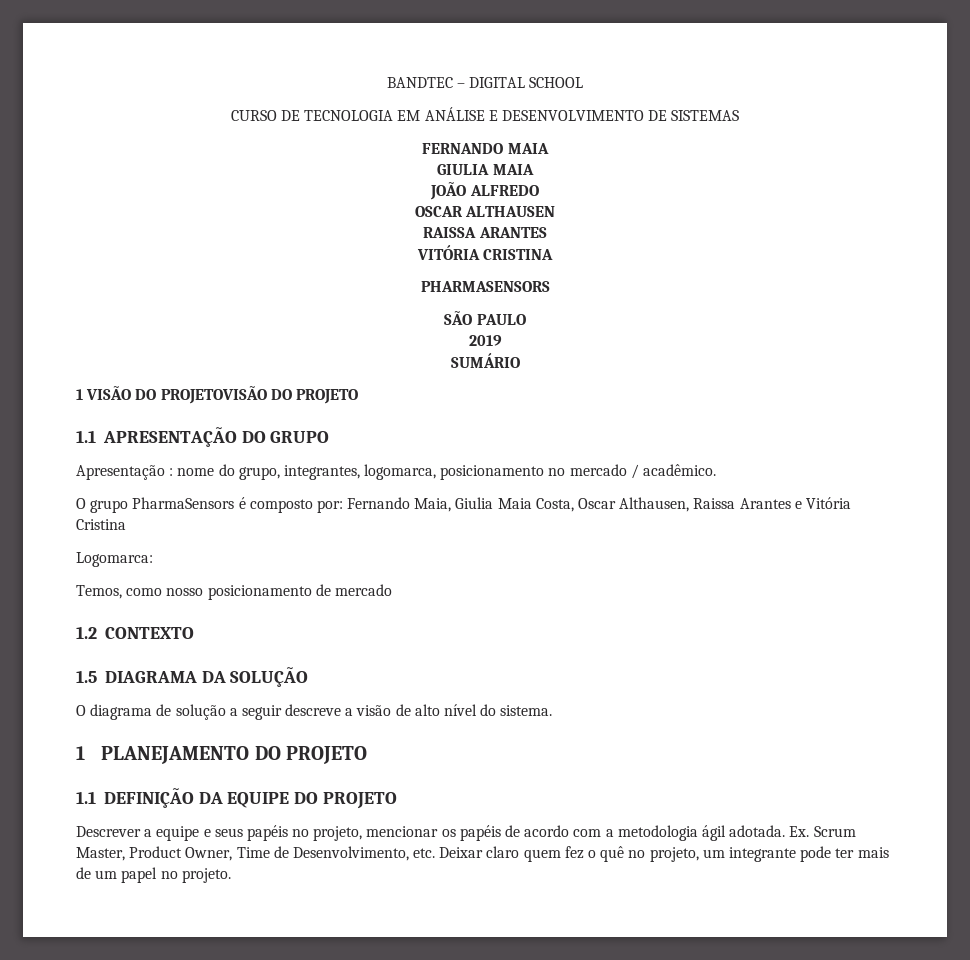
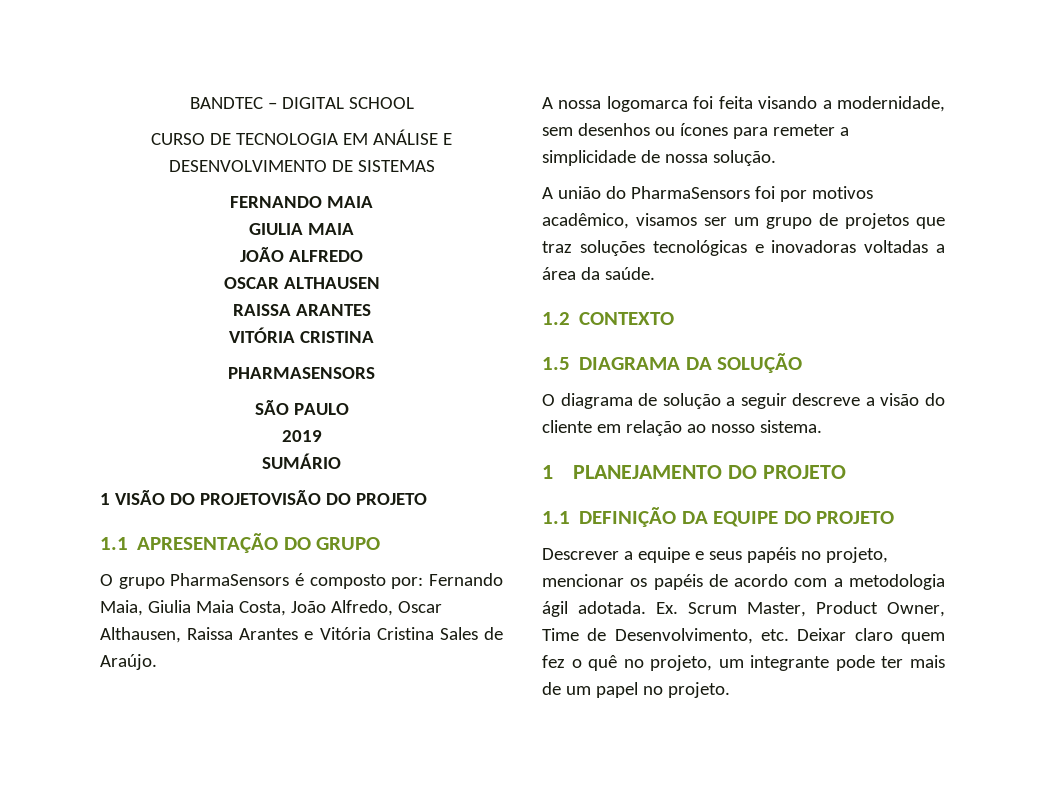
[76,464,717,480] // Apresentação : nome do grupo, integrantes, logomarca, posicionamento no mercado / acadêmico. -> (381, 543) none
(574, 505) none -> [290,600,393,616] João Alfredo,
[76,552,153,567] [76,584,392,600] // Logomarca: // Temos, como nosso posicionamento de mercado -> [439,627,504,640] [100,654,157,670] [542,96,945,112] [542,123,849,139] [542,150,776,166] [542,186,873,202] [542,213,945,229] [542,240,945,256] [542,267,655,280] Sales de Araújo. // A nossa logomarca foi feita visando a modernidade, sem desenhos ou ícones para remeter a simplicidade de nossa solução. // A união do PharmaSensors foi por motivos acadêmico, visamos ser um grupo de projetos que traz soluções tecnológicas e inovadoras voltadas a área da saúde.
[395,704,497,716] de alto nível do -> [925,393,945,406] [542,420,755,436] do cliente em relação ao nosso

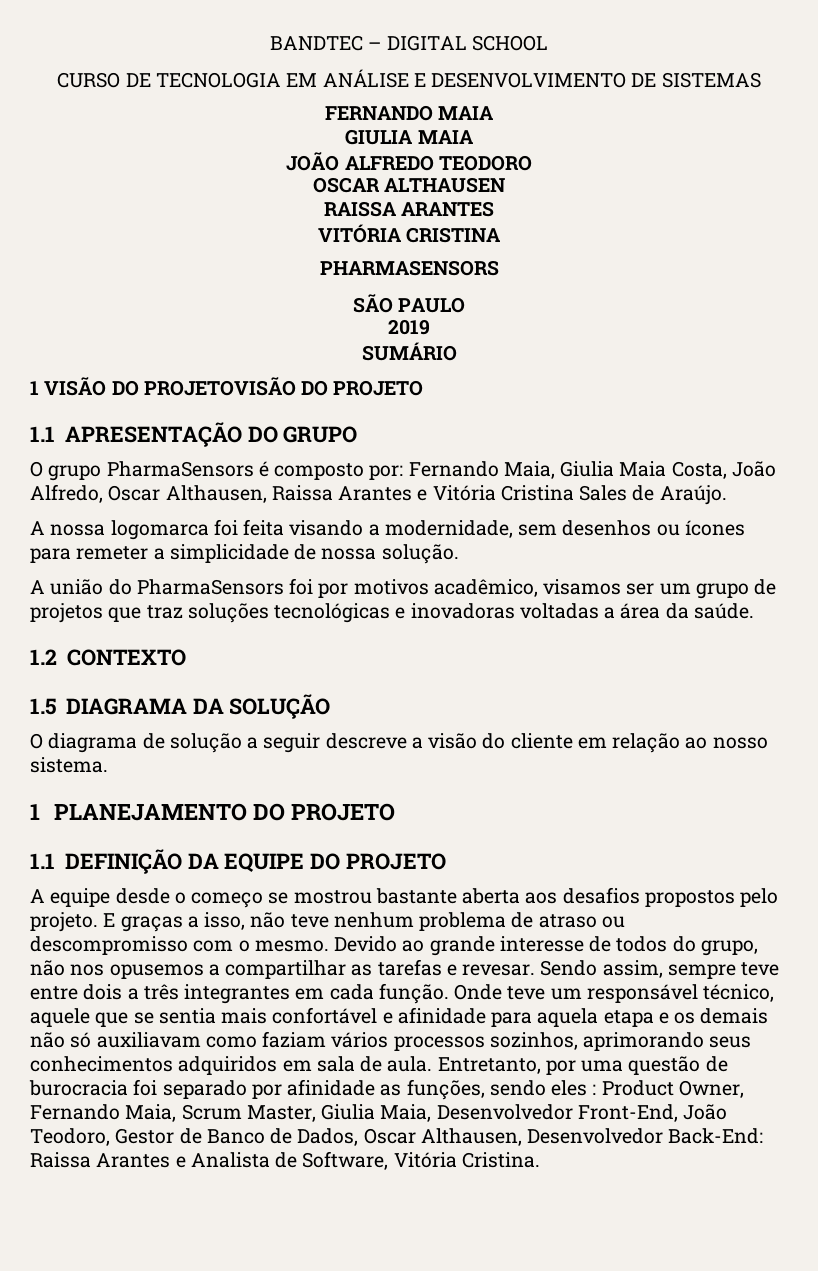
(363, 256) none -> [438,155,532,171] TEODORO
[542,547,888,563] [542,574,945,590] [542,601,945,617] [542,628,945,644] [542,655,945,671] [542,682,730,698] Descrever a equipe e seus papéis no projeto, mencionar os papéis de acordo com a metodologia ágil adotada. Ex. Scrum Master, Product Owner, Time de Desenvolvimento, etc. Deixar claro quem fez o quê no projeto, um integrante pode ter mais de um papel no projeto. -> [30,887,779,908] [30,912,625,932] [30,936,758,956] [30,959,780,979] [30,983,775,1004] [30,1007,769,1027] [30,1031,752,1051] [30,1056,728,1075] [29,1079,744,1100] [30,1104,728,1122] [30,1128,764,1146] [30,1151,540,1170] A equipe desde o começo se mostrou bastante aberta aos desafios propostos pelo projeto. E graças a isso, não teve nenhum problema de atraso ou descompromisso com o mesmo. Devido ao grande interesse de todos do grupo, não nos opusemos a compartilhar as tarefas e revesar. Sendo assim, sempre teve entre dois a três integrantes em cada função. Onde teve um responsável técnico, aquele que se sentia mais confortável e afinidade para aquela etapa e os demais não só auxiliavam como faziam vários processos sozinhos, aprimorando seus conhecimentos adquiridos em sala de aula. Entretanto, por uma questão de burocracia foi separado por afinidade as funções, sendo eles : Product Owner, Fernando Maia, Scrum Master, Giulia Maia, Desenvolvedor Front-End, João Teodoro, Gestor de Banco de Dados, Oscar Althausen, Desenvolvedor Back-End: Raissa Arantes e Analista de Software, Vitória Cristina.

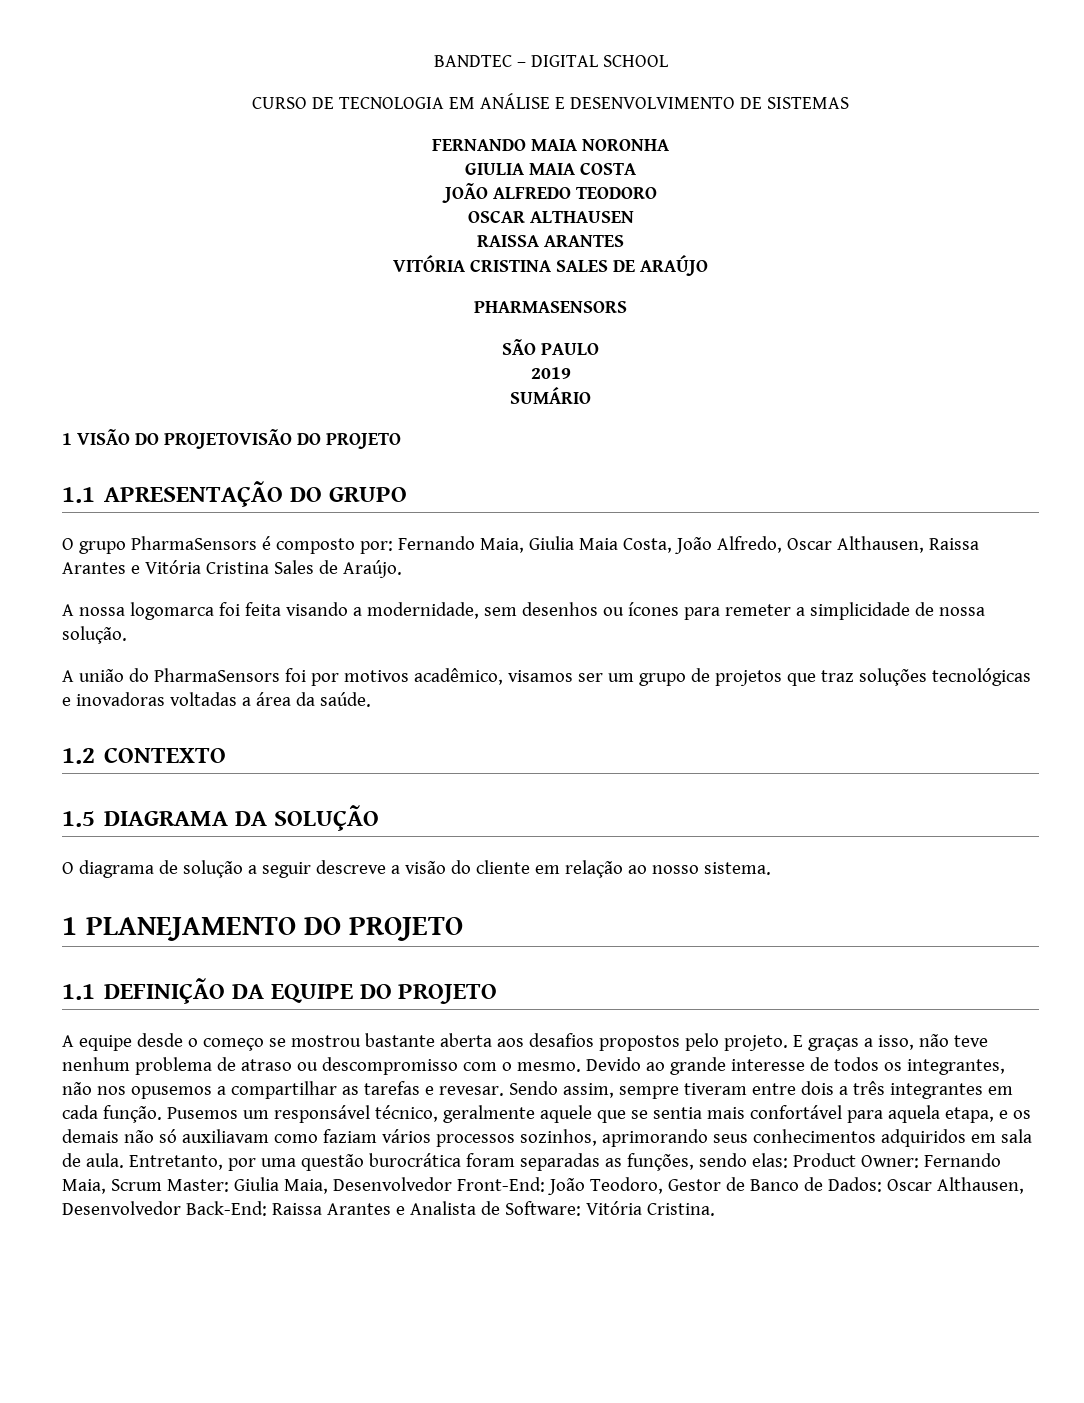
(494, 113) none -> [581,139,669,151] NORONHA
(473, 137) none -> [579,162,636,175] COSTA
(501, 235) none -> [556,255,708,276] SALES DE ARAÚJO
[672,936,758,956] do grupo, -> [883,1059,1005,1075] os integrantes,
[741,962,780,976] teve -> [683,1083,747,1095] tiveram
[454,984,546,1000] Onde teve -> [166,1107,238,1119] Pusemos
(775, 993) none -> [442,1105,535,1123] geralmente
[382,1007,486,1024] e afinidade -> (842, 1112) none
[603,1010,654,1027] etapa -> [944,1107,994,1123] etapa,
[705,1056,728,1072] [29,1079,744,1100] de burocracia foi separado por afinidade as funções, sendo eles : Product Owner, -> [368,1153,919,1171] burocrática foram separadas as funções, sendo elas: Product Owner:
[246,1105,316,1122] Master, -> [166,1179,229,1192] Master:
[577,1104,678,1122] Front-End, -> [456,1177,545,1192] Front-End:
[297,1128,359,1146] Dados, -> [827,1177,882,1192] Dados:
[302,1151,389,1170] Software, -> [504,1201,581,1216] Software:

